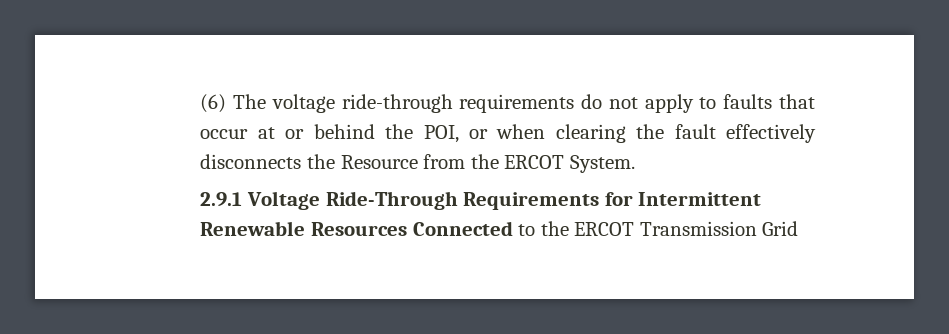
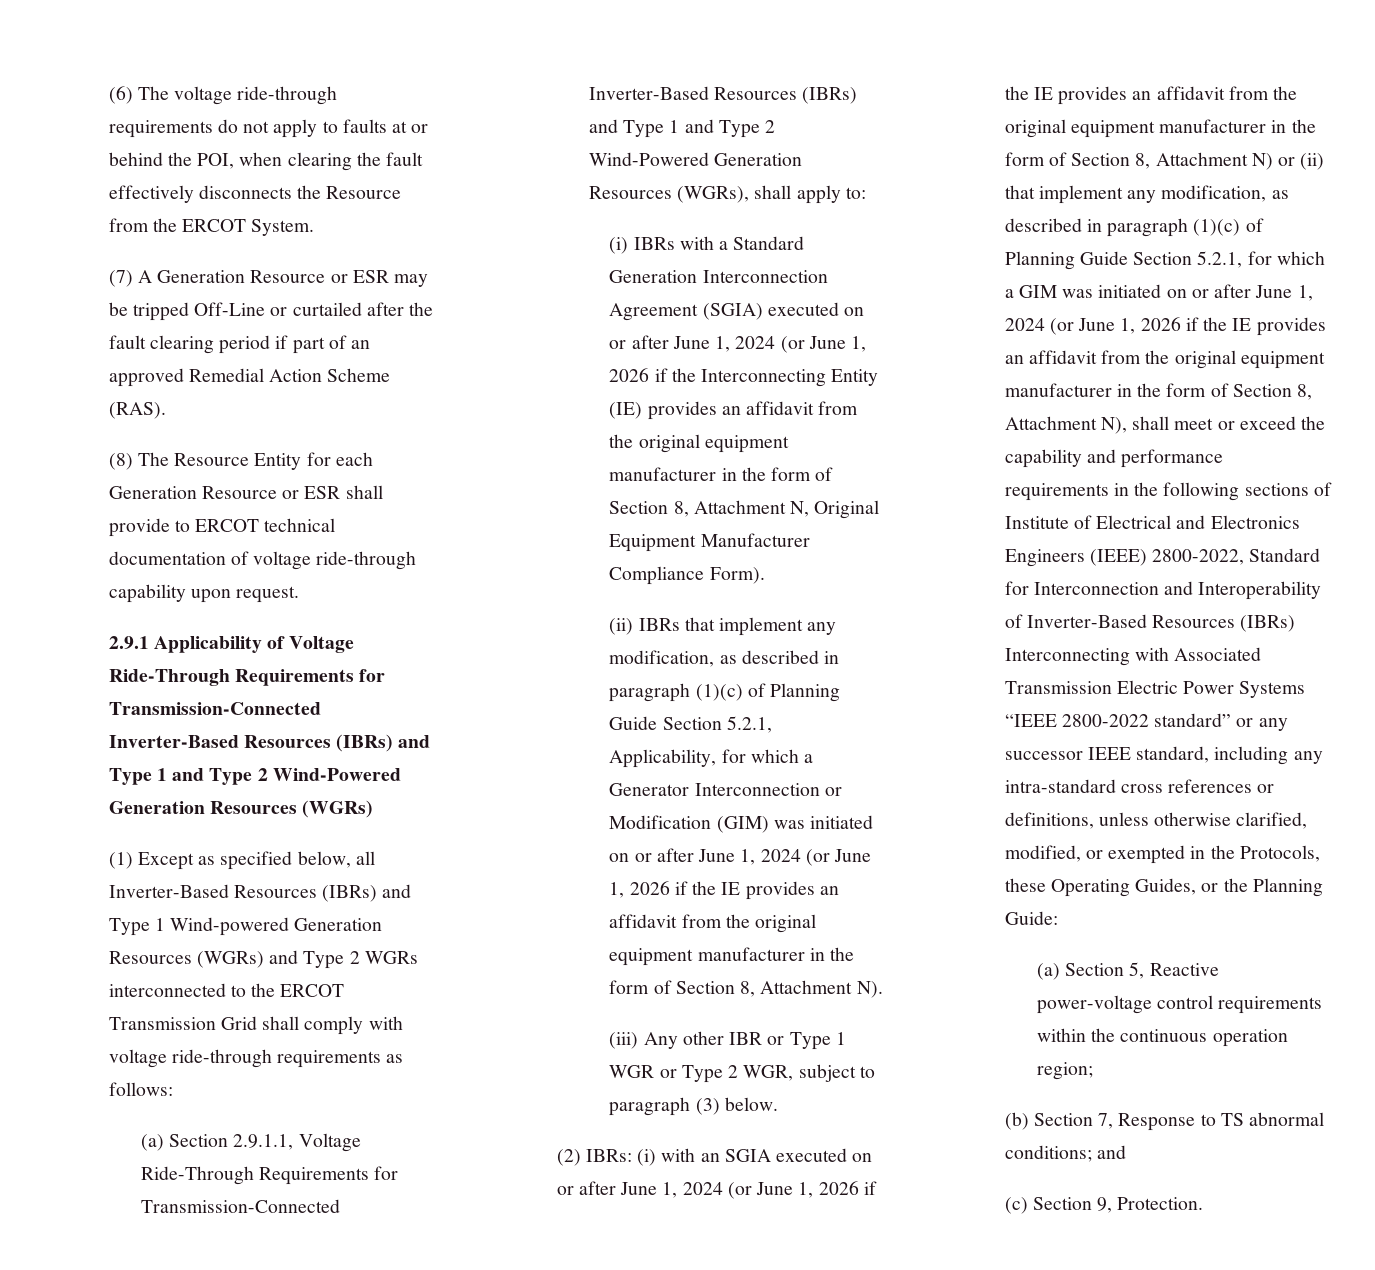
[779,94,816,109] [200,129,249,139] that occur -> (387, 126) none
[468,129,488,139] or -> (235, 161) none
(635, 164) none -> [108,270,429,287] [108,302,434,321] [108,335,371,354] [108,368,391,387] [108,402,166,419] [108,452,373,470] [108,485,383,499] [108,518,336,537] [108,551,417,570] [108,584,300,603] // (7) A Generation Resource or ESR may be tripped Off-Line or curtailed after the fault clearing period if part of an approved Remedial Action Scheme (RAS). // (8) The Resource Entity for each Generation Resource or ESR shall provide to ERCOT technical documentation of voltage ride-through capability upon request.
[246,191,762,210] [200,221,513,236] Voltage Ride-Through Requirements for Intermittent Renewable Resources Connected -> [153,636,355,653] [108,669,386,686] [108,702,321,715] [108,734,431,752] [108,768,401,785] [108,800,374,818] [108,851,375,870] [108,884,412,902] [108,917,383,936] [108,950,418,969] [108,983,226,997] Applicability of Voltage Ride-Through Requirements for Transmission-Connected Inverter-Based Resources (IBRs) and Type 1 and Type 2 Wind-Powered Generation Resources (WGRs) // (1) Except as specified below, all Inverter-Based Resources (IBRs) and Type 1 Wind-powered Generation Resources (WGRs) and Type 2 WGRs interconnected
(799, 228) none -> [262,1016,403,1035] [108,1049,404,1068] [108,1082,173,1096] [140,1133,361,1152] [140,1166,399,1185] [140,1199,340,1213] [588,86,858,104] [588,119,776,138] [588,152,803,166] [588,185,866,204] [609,236,805,254] [609,270,828,283] [609,302,865,321] [609,335,867,353] [609,368,879,387] [609,401,859,420] [609,434,789,453] [609,467,834,481] [609,500,880,519] [609,533,810,552] [609,566,765,585] [609,617,837,636] [609,650,840,667] [609,683,841,702] [609,716,772,733] [609,749,814,768] [609,783,842,796] [609,815,874,833] [609,848,872,866] [609,881,839,900] [609,914,817,933] [609,947,855,966] [609,980,883,998] [609,1031,846,1050] [609,1064,875,1083] [609,1097,778,1116] [556,1148,873,1166] [556,1181,877,1199] [1004,86,1298,105] [1004,119,1316,138] [1004,152,1325,170] [1004,185,1289,204] [1004,218,1264,237] [1004,251,1325,270] [1004,284,1313,301] [1004,317,1326,336] [1004,350,1325,369] [1004,383,1313,400] [1004,416,1326,434] [1004,449,1224,468] [1004,482,1332,501] [1004,515,1300,529] [1004,548,1321,567] [1004,581,1322,600] [1004,614,1296,632] [1004,647,1262,666] [1004,680,1306,698] [1004,713,1288,731] [1004,746,1323,765] [1004,779,1275,793] [1004,812,1308,829] [1004,845,1320,864] [1004,878,1323,897] [1004,911,1058,925] [1036,962,1219,980] [1036,995,1323,1014] [1036,1028,1288,1047] [1036,1062,1093,1080] [1004,1112,1325,1131] [1004,1145,1126,1162] [1004,1197,1204,1214] shall comply with voltage ride-through requirements as follows: // (a) Section 2.9.1.1, Voltage Ride-Through Requirements for Transmission-Connected Inverter-Based Resources (IBRs) and Type 1 and Type 2 Wind-Powered Generation Resources (WGRs), shall apply to: // (i) IBRs with a Standard Generation Interconnection Agreement (SGIA) executed on or after June 1, 2024 (or June 1, 2026 if the Interconnecting Entity (IE) provides an affidavit from the original equipment manufacturer in the form of Section 8, Attachment N, Original Equipment Manufacturer Compliance Form). // (ii) IBRs that implement any modification, as described in paragraph (1)(c) of Planning Guide Section 5.2.1, Applicability, for which a Generator Interconnection or Modification (GIM) was initiated on or after June 1, 2024 (or June 1, 2026 if the IE provides an affidavit from the original equipment manufacturer in the form of Section 8, Attachment N). // (iii) Any other IBR or Type 1 WGR or Type 2 WGR, subject to paragraph (3) below. // (2) IBRs: (i) with an SGIA executed on or after June 1, 2024 (or June 1, 2026 if the IE provides an affidavit from the original equipment manufacturer in the form of Section 8, Attachment N) or (ii) that implement any modification, as described in paragraph (1)(c) of Planning Guide Section 5.2.1, for which a GIM was initiated on or after June 1, 2024 (or June 1, 2026 if the IE provides an affidavit from the original equipment manufacturer in the form of Section 8, Attachment N), shall meet or exceed the capability and performance requirements in the following sections of Institute of Electrical and Electronics Engineers (IEEE) 2800-2022, Standard for Interconnection and Interoperability of Inverter-Based Resources (IBRs) Interconnecting with Associated Transmission Electric Power Systems “IEEE 2800-2022 standard” or any successor IEEE standard, including any intra-standard cross references or definitions, unless otherwise clarified, modified, or exempted in the Protocols, these Operating Guides, or the Planning Guide: // (a) Section 5, Reactive power-voltage control requirements within the continuous operation region; // (b) Section 7, Response to TS abnormal conditions; and // (c) Section 9, Protection.

